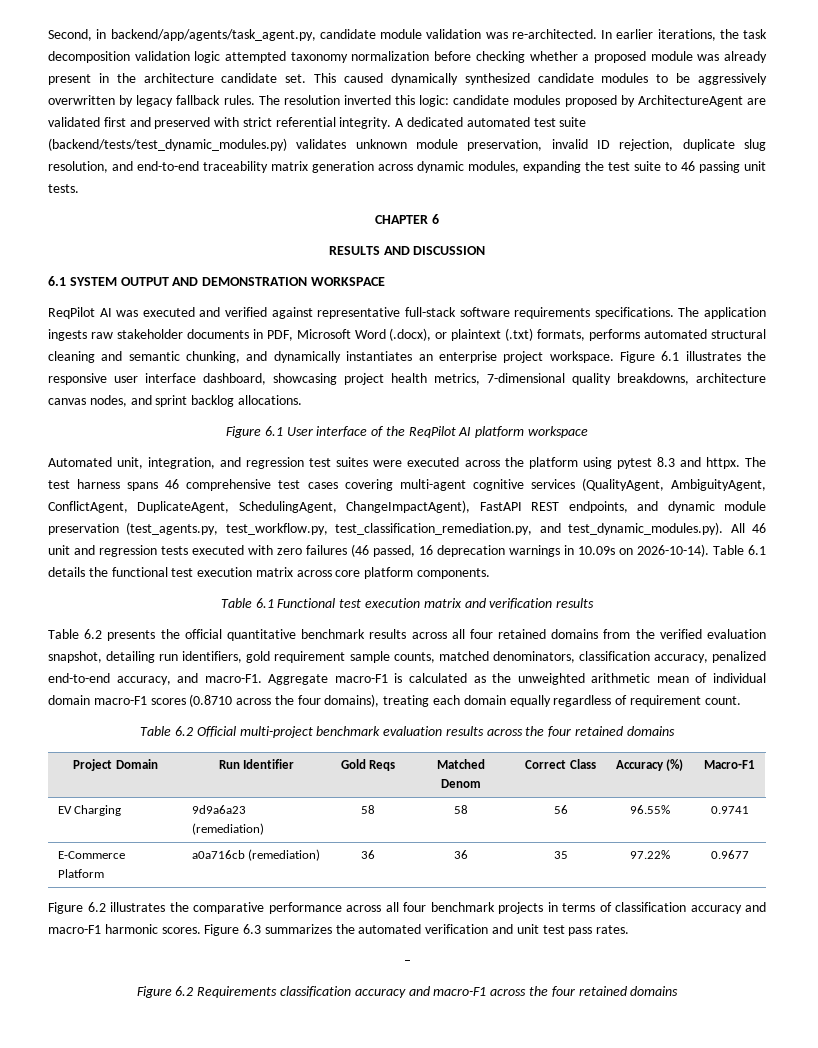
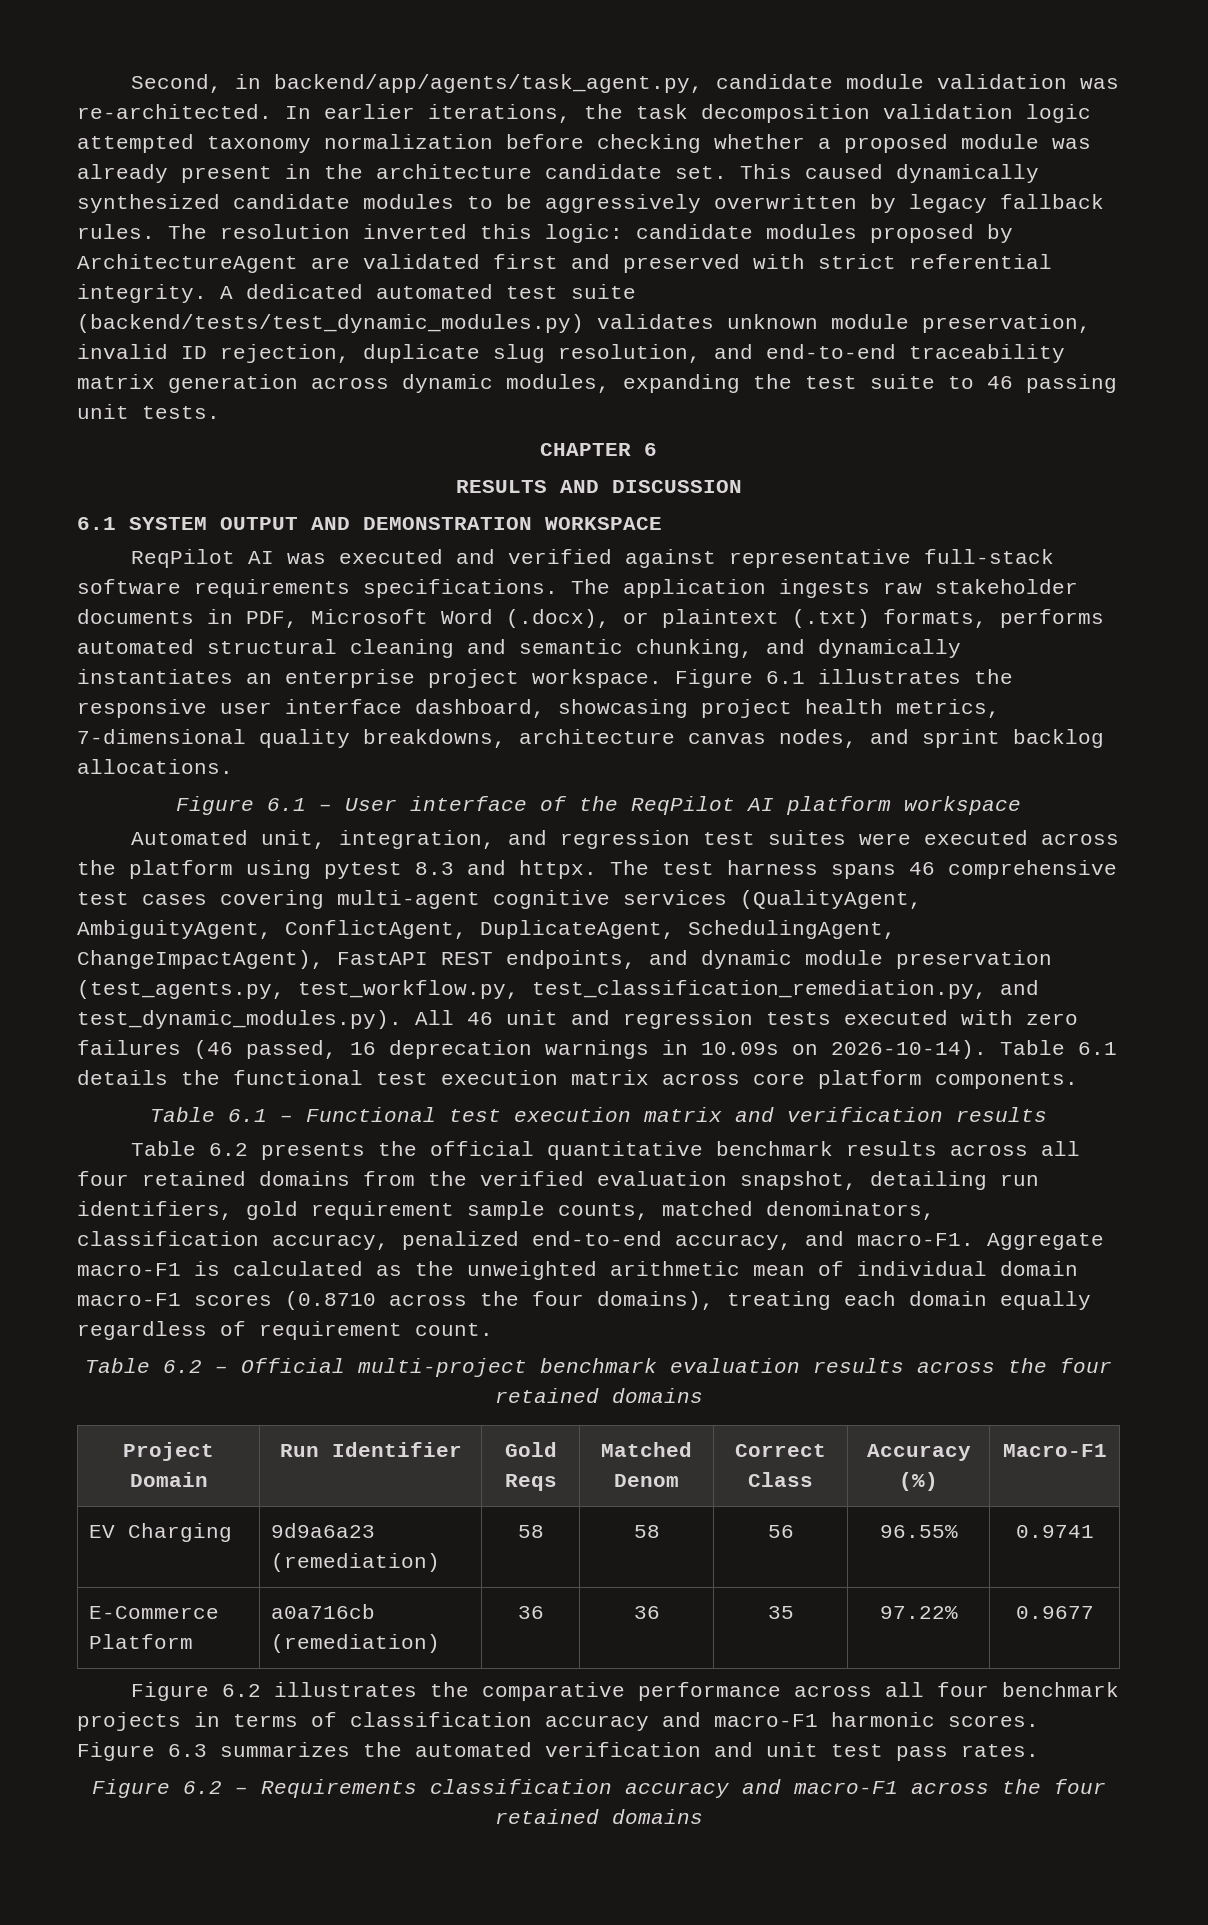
(283, 431) none -> [319,804,332,811] –
(274, 603) none -> [280,1115,293,1122] –
(193, 731) none -> [215,1366,228,1373] –
[403,960,411,965] [136,986,194,998] // – // Figure 6.2 -> [91,1779,248,1798] // Figure 6.2 –

